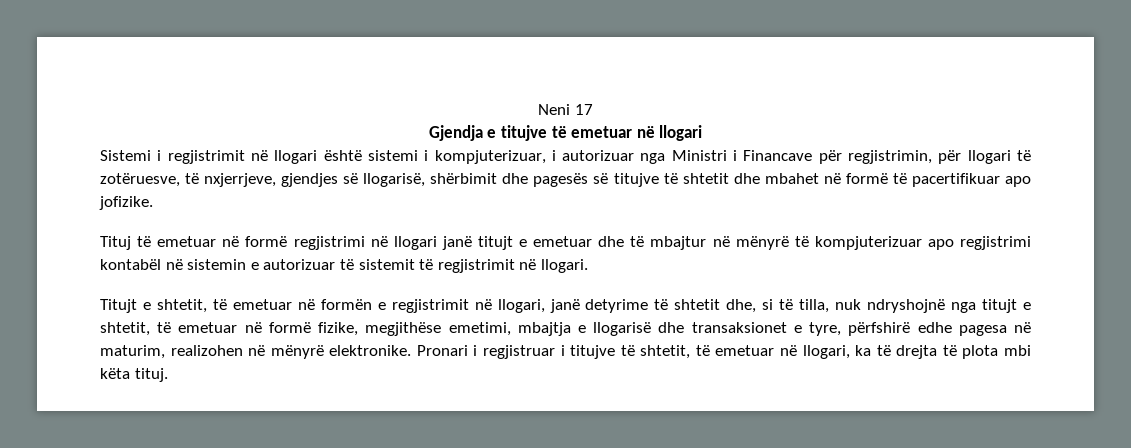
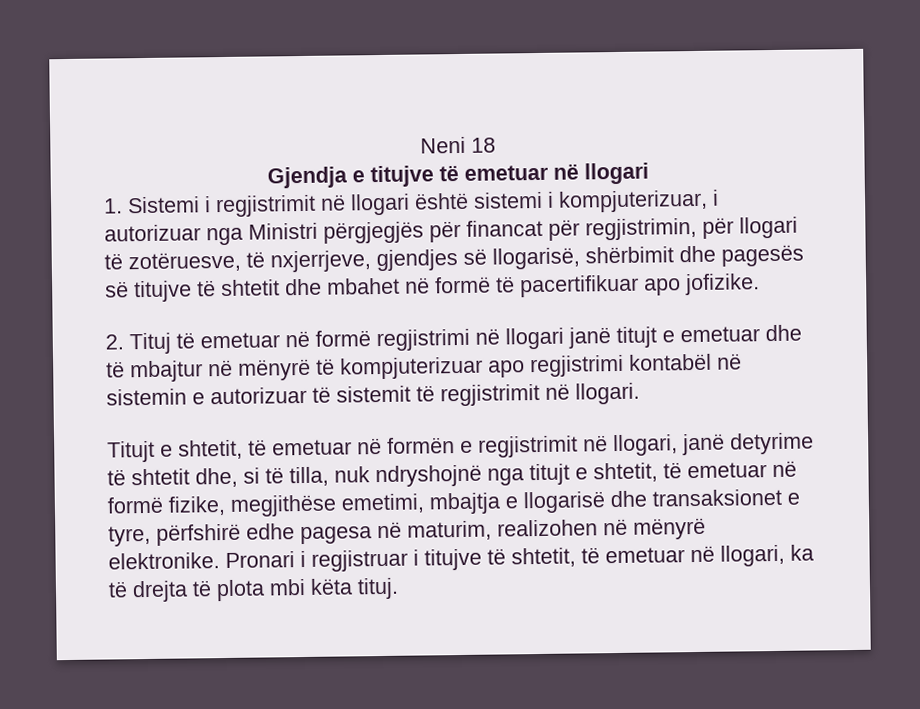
[574,104,593,115] 17 -> [470,137,496,153] 18
(703, 133) none -> [103,198,123,214] 1.
[733,150,813,161] i Financave -> [323,219,543,244] përgjegjës për financat
(153, 203) none -> [105,334,124,350] 2.

